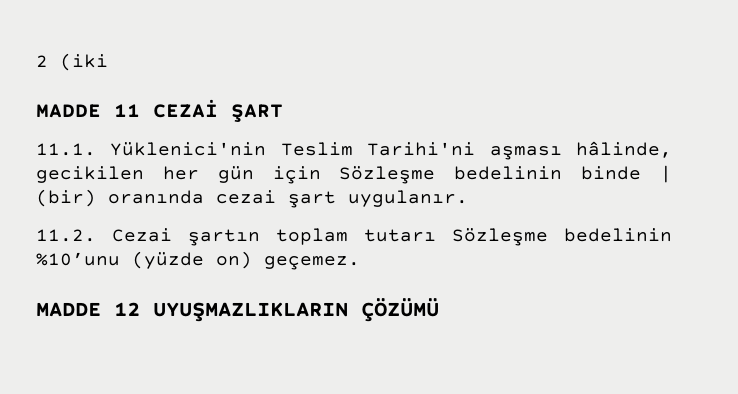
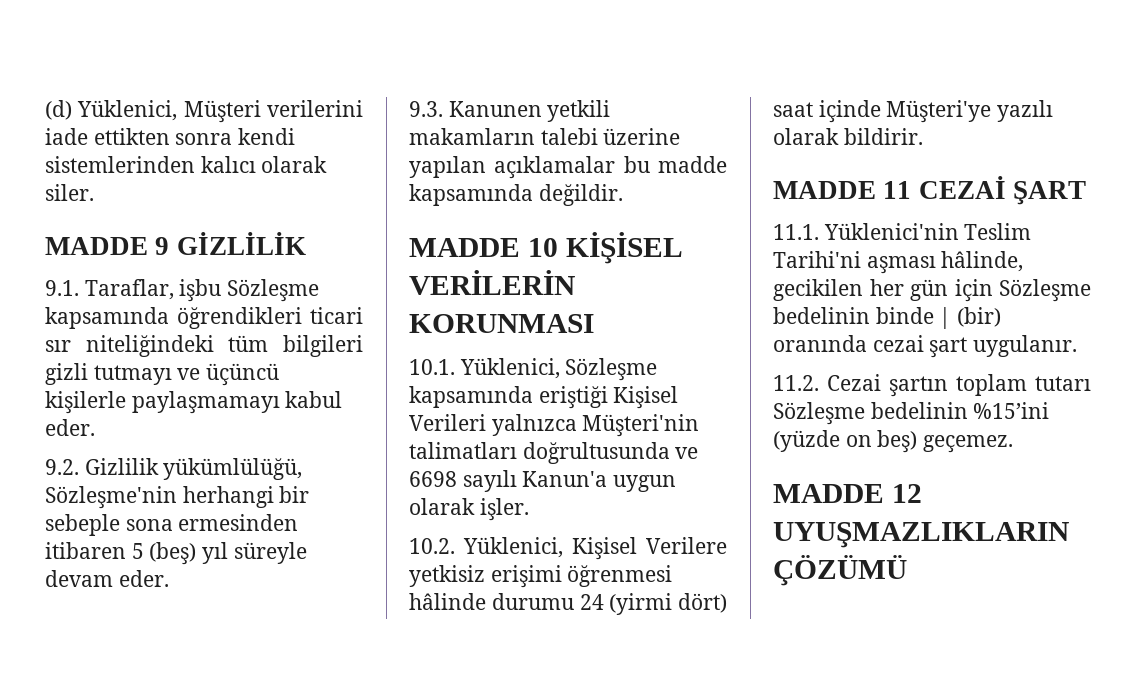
[36,53,108,71] 2 (iki -> [45,100,363,123] [45,128,296,145] [45,156,328,173] [45,184,94,201] [45,232,306,255] [45,279,320,302] [45,307,363,329] [45,335,363,357] [45,363,280,386] [45,391,343,414] [45,419,95,436] [45,458,303,480] [45,486,310,509] [45,514,299,536] [45,542,307,565] [45,570,169,587] [409,100,611,122] [409,128,681,145] [409,156,727,179] [409,184,623,206] [409,232,683,264] [409,270,575,295] [409,314,594,333] [409,358,658,381] [409,386,679,409] [409,414,700,437] [409,442,699,464] [409,470,677,492] [409,498,529,521] [409,537,727,560] [409,565,673,588] [409,593,727,615] [773,100,1054,123] [773,128,923,145] (d) Yüklenici, Müşteri verilerini iade ettikten sonra kendi sistemlerinden kalıcı olarak siler. // MADDE 9 GİZLİLİK // 9.1. Taraflar, işbu Sözleşme kapsamında öğrendikleri ticari sır niteliğindeki tüm bilgileri gizli tutmayı ve üçüncü kişilerle paylaşmamayı kabul eder. // 9.2. Gizlilik yükümlülüğü, Sözleşme'nin herhangi bir sebeple sona ermesinden itibaren 5 (beş) yıl süreyle devam eder. // 9.3. Kanunen yetkili makamların talebi üzerine yapılan açıklamalar bu madde kapsamında değildir. // MADDE 10 KİŞİSEL VERİLERİN KORUNMASI // 10.1. Yüklenici, Sözleşme kapsamında eriştiği Kişisel Verileri yalnızca Müşteri'nin talimatları doğrultusunda ve 6698 sayılı Kanun'a uygun olarak işler. // 10.2. Yüklenici, Kişisel Verilere yetkisiz erişimi öğrenmesi hâlinde durumu 24 (yirmi dört) saat içinde Müşteri'ye yazılı olarak bildirir.
[36,251,252,269] %10’unu (yüzde on) -> [973,402,1050,419] [773,430,918,453] %15’ini (yüzde on beş)

